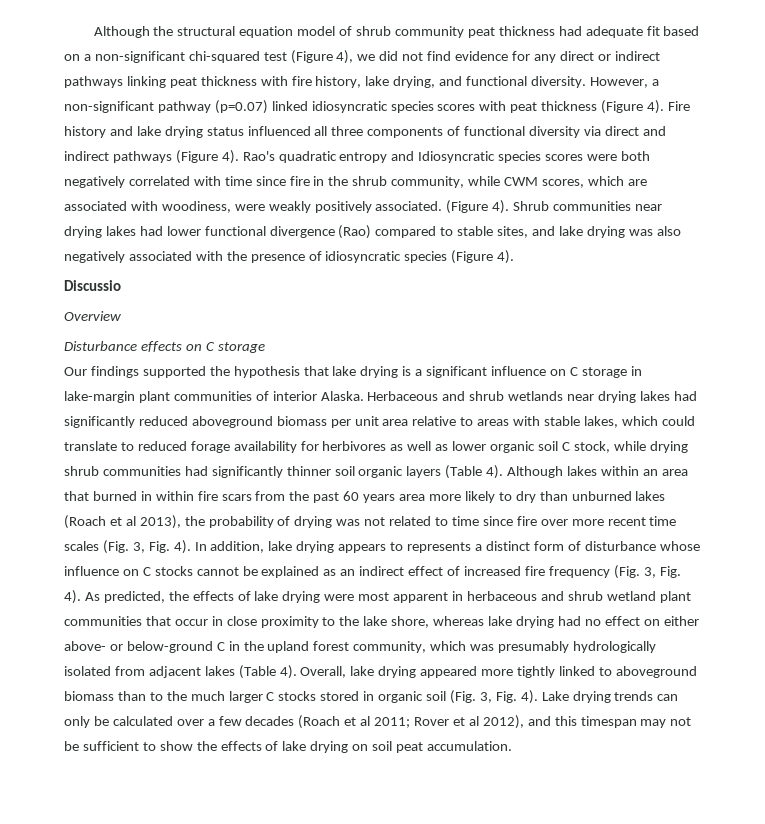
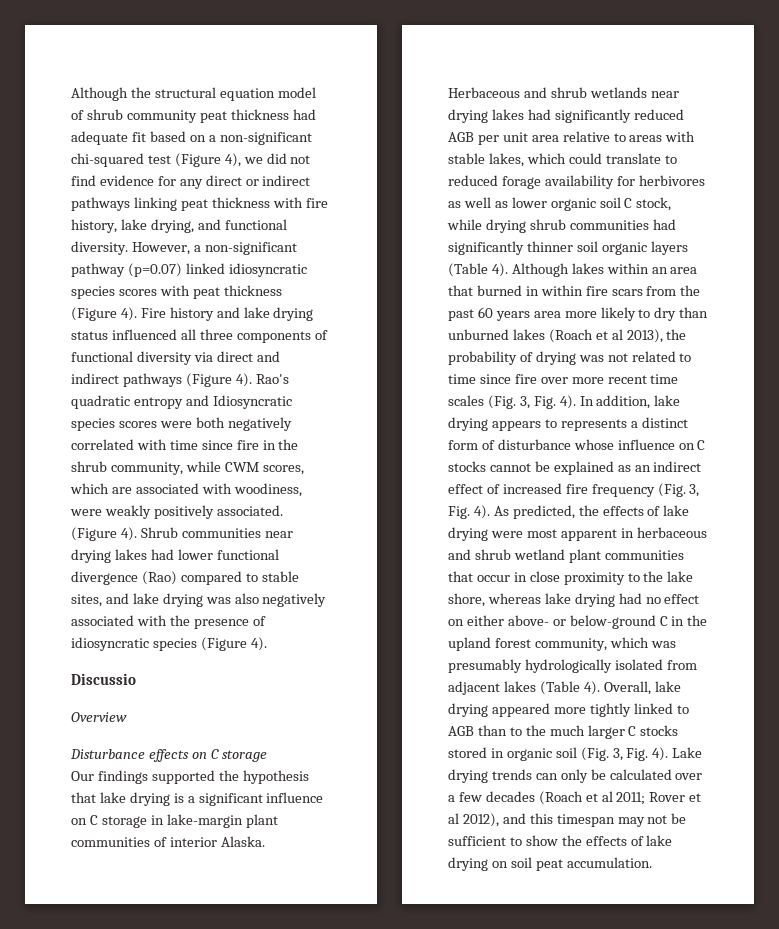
[191,416,327,428] aboveground biomass -> [448,132,474,142] AGB
[615,666,697,678] [64,691,114,701] aboveground biomass -> [448,726,474,736] AGB

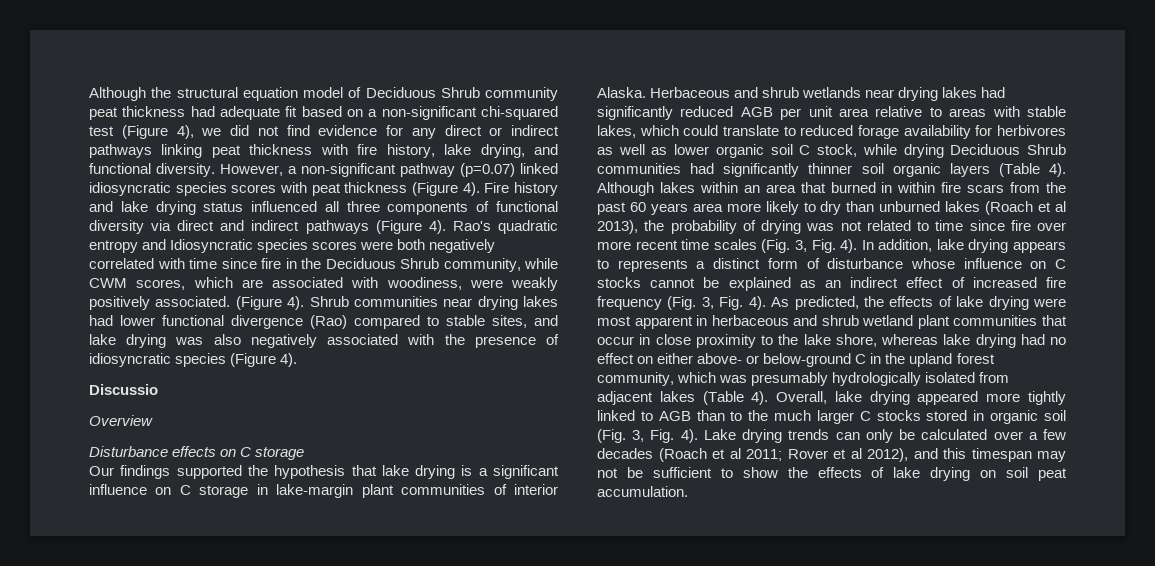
[86,109,123,120] shrub -> [365,87,480,98] Deciduous Shrub
[71,461,107,472] shrub -> [325,258,439,269] Deciduous Shrub
[529,219,566,230] shrub -> [950,144,1066,155] Deciduous Shrub

